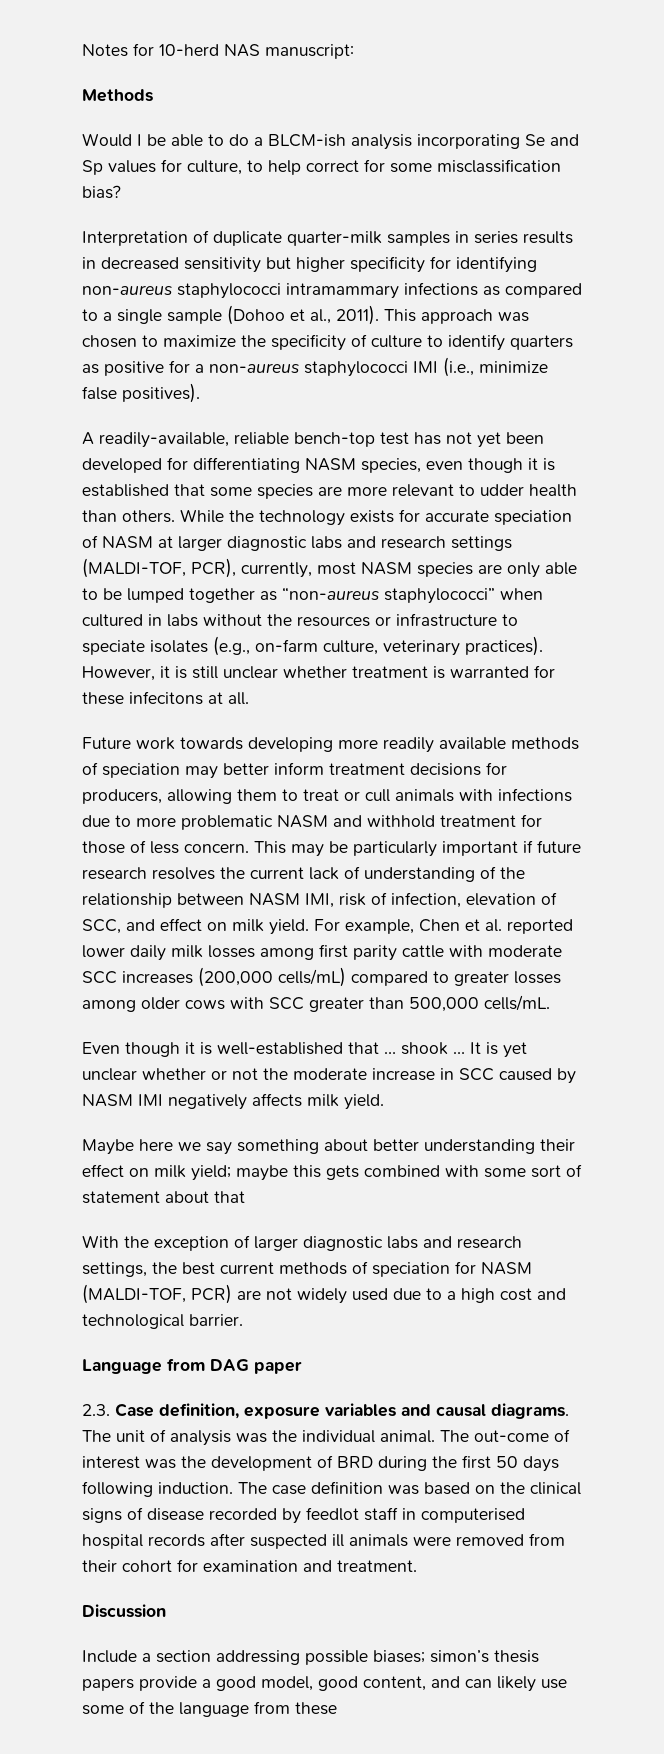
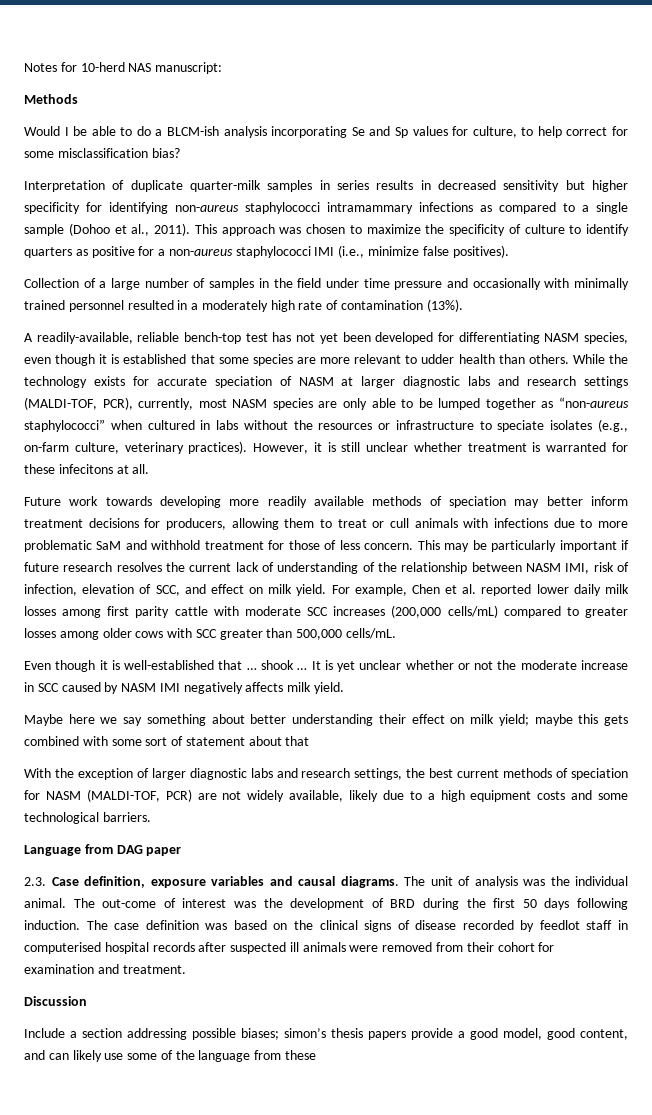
(200, 393) none -> [24,278,629,290] [24,299,463,312] // Collection of a large number of samples in the field under time pressure and occasionally with minimally trained personnel resulted in a moderately high rate of contamination (13%).
[277,815,328,828] NASM -> [96,541,122,550] SaM
[352,1288,388,1301] used -> [289,790,378,802] available, likely
[500,1288,566,1301] [82,1314,243,1329] cost and technological barrier. -> [470,790,628,802] [24,812,151,824] equipment costs and some technological barriers.

